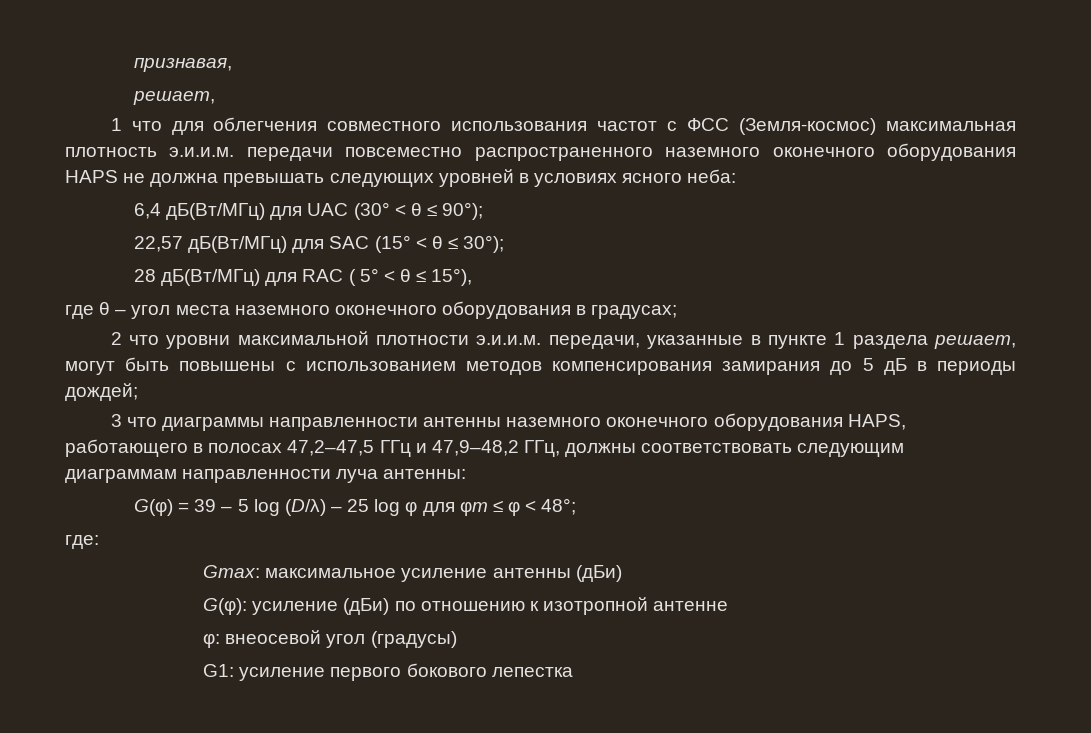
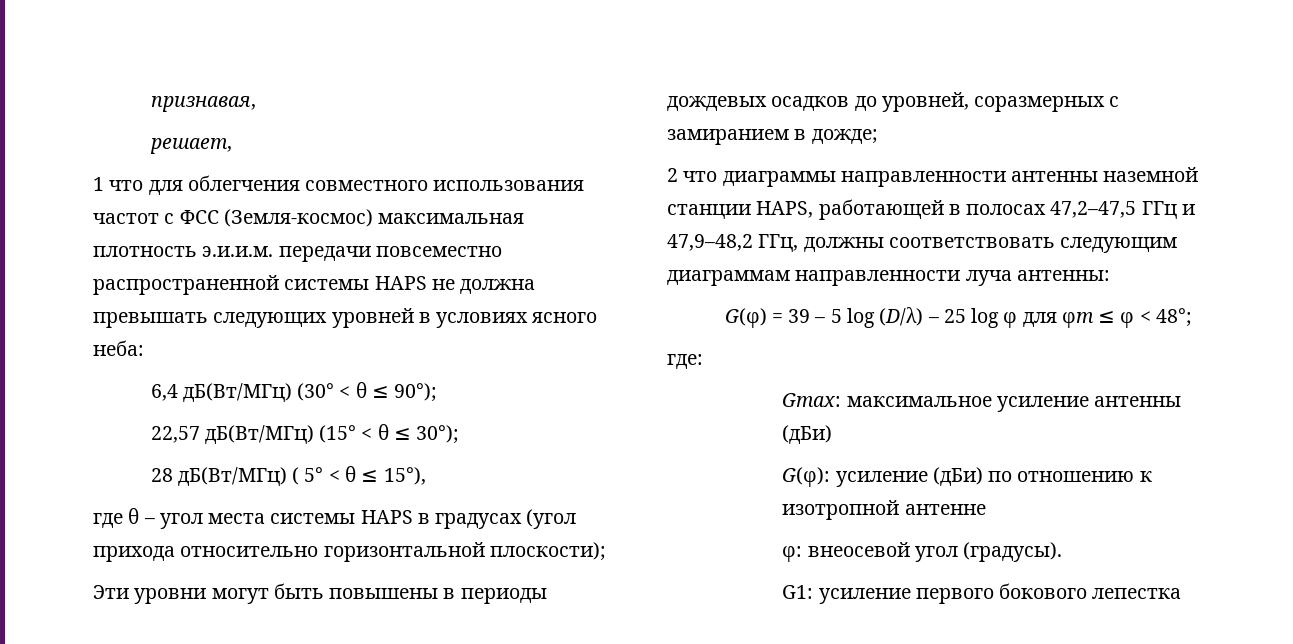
[474,143,1017,161] распространенного наземного оконечного оборудования -> [93,275,370,295] распространенной системы
[270,203,349,220] для UAC -> (292, 392) none
[292,236,370,253] для SAC -> (314, 434) none
[265,269,344,286] для RAC -> (287, 476) none
[234,301,678,319] [110,331,1017,349] [65,357,1016,375] [65,383,138,401] [110,413,906,431] [65,439,188,457] наземного оконечного оборудования в градусах; // 2 что уровни максимальной плотности э.и.и.м. передачи, указанные в пункте 1 раздела решает, могут быть повышены с использованием методов компенсирования замирания до 5 дБ в периоды дождей; // 3 что диаграммы направленности антенны наземного оконечного оборудования HAPS, работающего -> [270,509,577,529] [93,542,606,562] [93,583,547,604] [667,92,1120,112] [667,129,878,145] [667,167,1199,187] [667,199,944,220] системы HAPS в градусах (угол прихода относительно горизонтальной плоскости); // Эти уровни могут быть повышены в периоды дождевых осадков до уровней, соразмерных с замиранием в дожде; // 2 что диаграммы направленности антенны наземной станции HAPS, работающей
[370,631,457,648] (градусы) -> [963,542,1063,562] (градусы).

